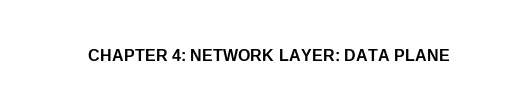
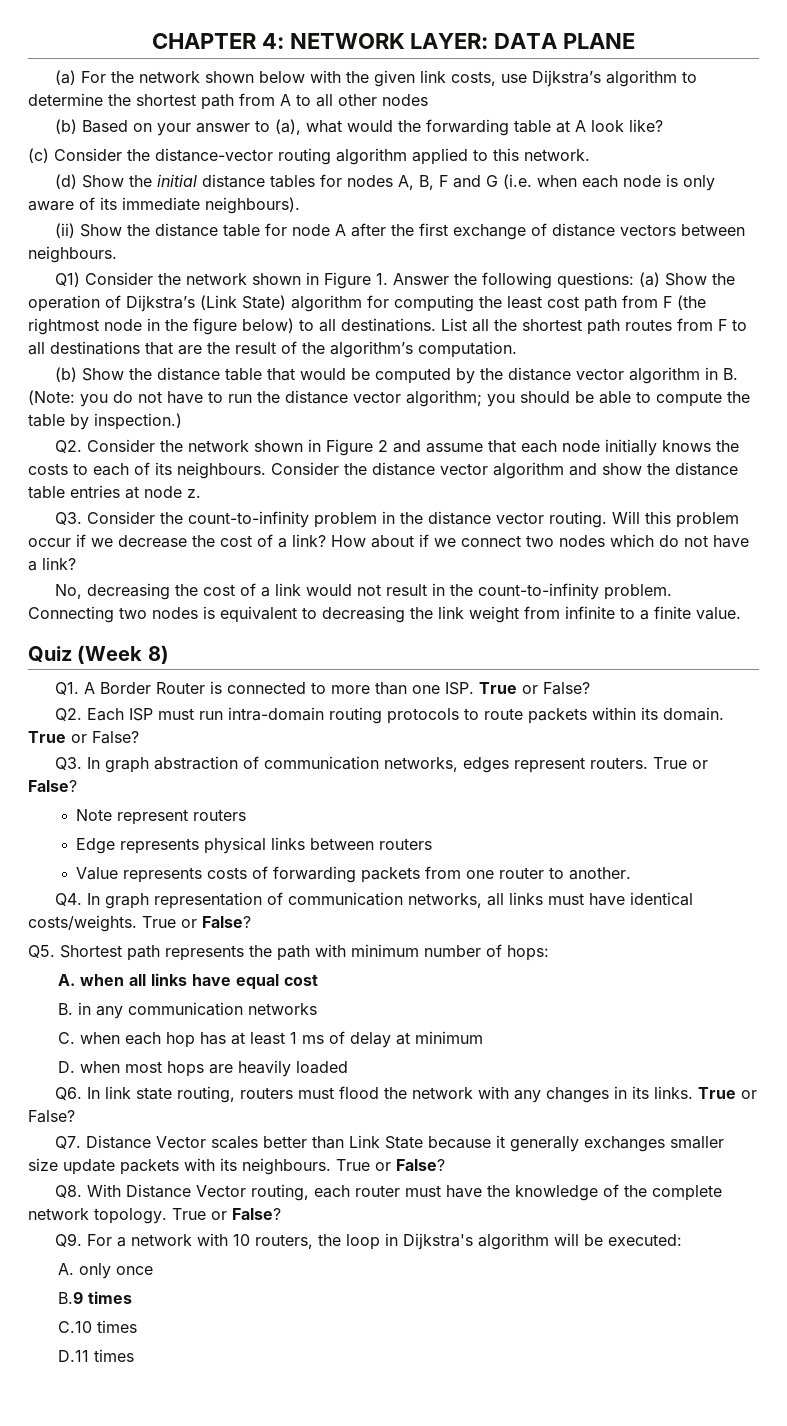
(451, 55) none -> [55,70,698,87] [28,93,428,110] [55,119,664,136] [28,148,590,165] [55,174,716,191] [28,197,300,214] [55,223,746,240] [28,246,117,263] [55,272,736,289] [28,295,706,312] [28,318,747,335] [28,341,517,358] [55,367,739,384] [28,390,750,407] [28,413,182,430] [55,439,740,456] [28,462,738,479] [28,485,201,499] [55,511,740,528] [28,534,749,548] [28,557,76,571] [55,583,673,600] [28,606,741,623] [28,645,169,664] [55,681,591,695] [55,707,725,724] [28,731,139,744] [55,756,709,773] [28,780,77,792] [75,809,246,825] [75,837,432,854] [75,866,631,883] [55,892,694,909] [28,915,251,932] [28,944,549,961] [58,973,319,990] [58,1002,318,1019] [58,1031,484,1048] [58,1060,349,1077] [55,1086,758,1103] [28,1110,75,1123] [55,1135,725,1152] [28,1158,445,1175] [55,1184,723,1201] [28,1208,281,1224] [55,1233,683,1250] [58,1263,154,1279] [58,1291,133,1304] [58,1320,138,1333] [58,1349,135,1362] // (a) For the network shown below with the given link costs, use Dijkstra’s algorithm to determine the shortest path from A to all other nodes // (b) Based on your answer to (a), what would the forwarding table at A look like? // (c) Consider the distance-vector routing algorithm applied to this network. // (d) Show the initial distance tables for nodes A, B, F and G (i.e. when each node is only aware of its immediate neighbours). // (ii) Show the distance table for node A after the first exchange of distance vectors between neighbours. // Q1) Consider the network shown in Figure 1. Answer the following questions: (a) Show the operation of Dijkstra’s (Link State) algorithm for computing the least cost path from F (the rightmost node in the figure below) to all destinations. List all the shortest path routes from F to all destinations that are the result of the algorithm’s computation. // (b) Show the distance table that would be computed by the distance vector algorithm in B. (Note: you do not have to run the distance vector algorithm; you should be able to compute the table by inspection.) // Q2. Consider the network shown in Figure 2 and assume that each node initially knows the costs to each of its neighbours. Consider the distance vector algorithm and show the distance table entries at node z. // Q3. Consider the count-to-infinity problem in the distance vector routing. Will this problem occur if we decrease the cost of a link? How about if we connect two nodes which do not have a link? // No, decreasing the cost of a link would not result in the count-to-infinity problem. Connecting two nodes is equivalent to decreasing the link weight from infinite to a finite value. // Quiz (Week 8) // Q1. A Border Router is connected to more than one ISP. True or False? // Q2. Each ISP must run intra-domain routing protocols to route packets within its domain. True or False? // Q3. In graph abstraction of communication networks, edges represent routers. True or False? // Note represent routers // Edge represents physical links between routers // Value represents costs of forwarding packets from one router to another. // Q4. In graph representation of communication networks, all links must have identical costs/weights. True or False? // Q5. Shortest path represents the path with minimum number of hops: // A. when all links have equal cost // B. in any communication networks // C. when each hop has at least 1 ms of delay at minimum // D. when most hops are heavily loaded // Q6. In link state routing, routers must flood the network with any changes in its links. True or False? // Q7. Distance Vector scales better than Link State because it generally exchanges smaller size update packets with its neighbours. True or False? // Q8. With Distance Vector routing, each router must have the knowledge of the complete network topology. True or False? // Q9. For a network with 10 routers, the loop in Dijkstra's algorithm will be executed: // A. only once // B.9 times // C.10 times // D.11 times

